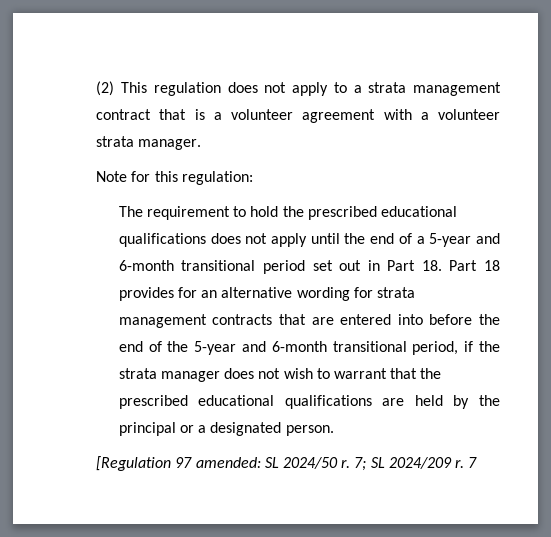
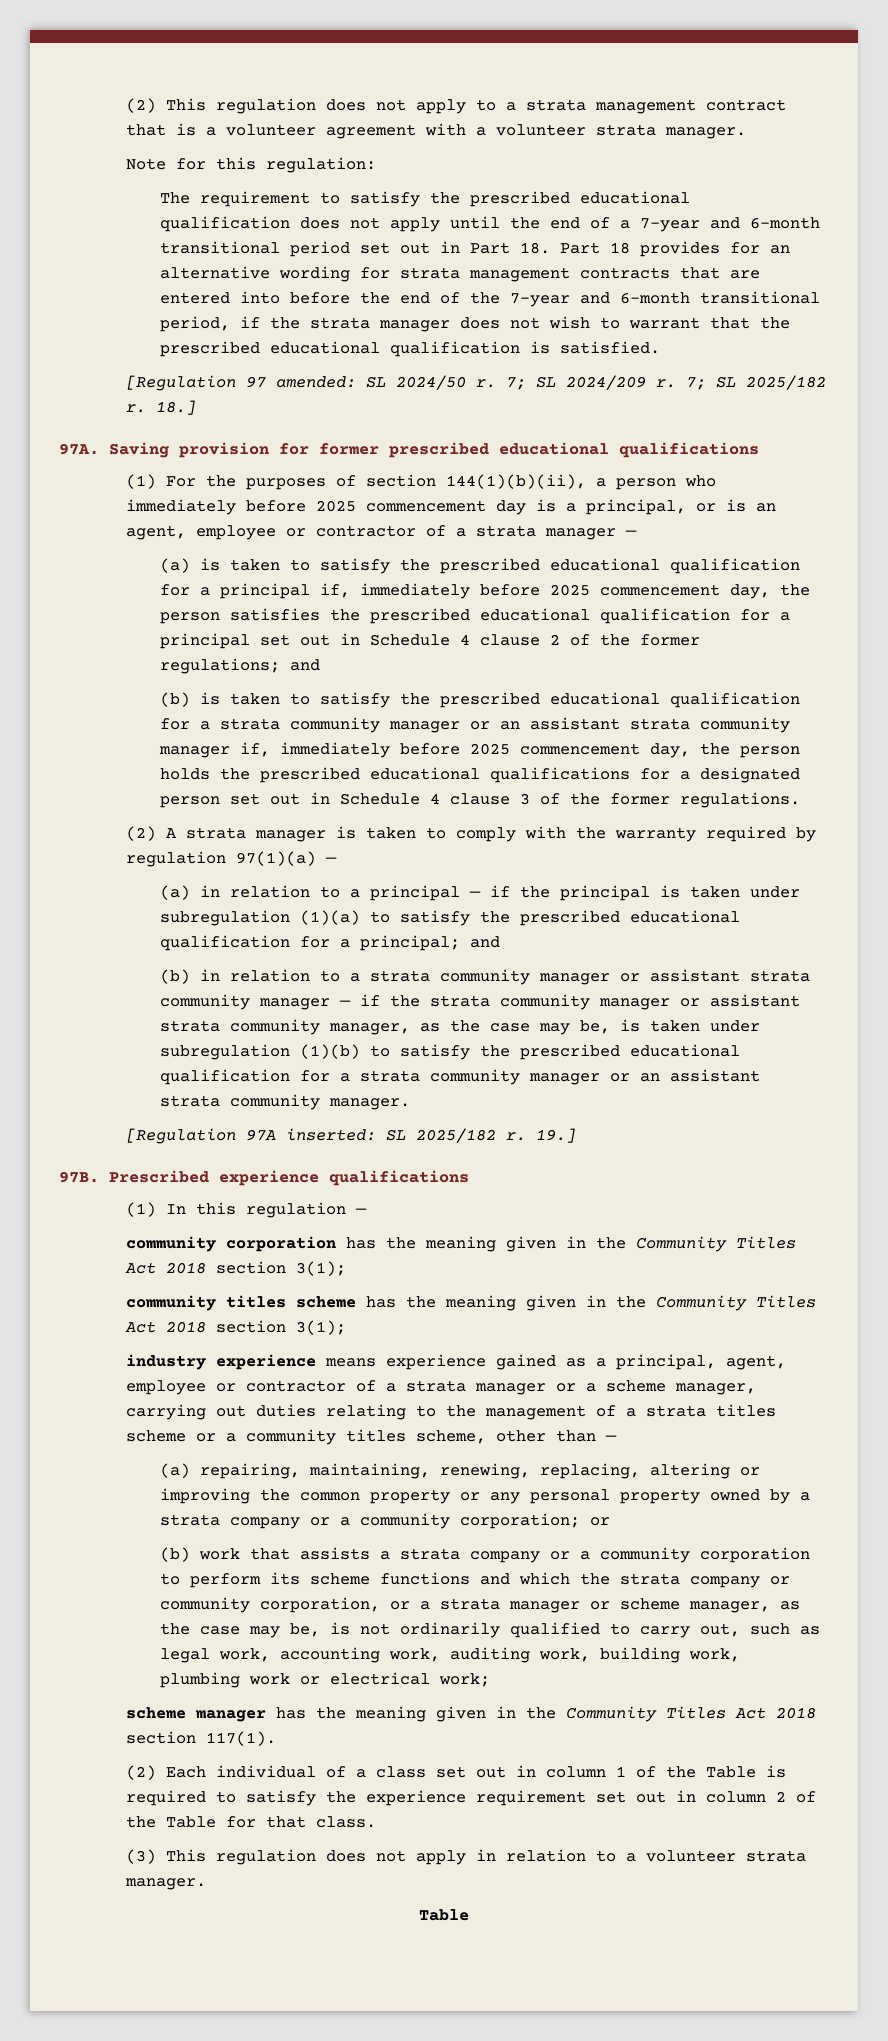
[250,206,458,220] [118,233,206,247] hold the prescribed educational qualifications -> [349,191,690,207] [159,216,290,232] satisfy the prescribed educational qualification
[429,233,472,247] 5-year -> [639,218,700,232] 7-year
[194,341,237,355] 5-year -> [509,293,570,307] 7-year
[284,395,500,409] [118,422,334,436] qualifications are held by the principal or a designated person. -> [389,341,660,357] qualification is satisfied.
[468,457,478,468] 7 -> [686,375,827,390] [126,400,197,415] [59,442,759,458] [126,474,717,490] [126,499,777,515] [126,525,638,540] [159,558,800,574] [159,583,810,599] [159,608,790,624] [159,633,700,649] [159,658,320,674] [159,692,800,708] [159,717,790,733] [158,742,800,758] [159,767,800,783] [159,792,800,808] [126,826,817,842] [126,851,338,867] [159,885,800,901] [159,910,740,926] [159,935,500,951] [159,969,810,985] [159,994,800,1010] [159,1019,760,1035] [159,1044,740,1060] [159,1069,760,1085] [159,1094,410,1110] [126,1128,577,1144] [59,1170,469,1186] [126,1202,368,1218] [126,1236,797,1252] [125,1261,347,1276] [126,1295,817,1311] [125,1320,347,1335] [126,1354,787,1370] [126,1380,757,1395] [126,1404,777,1420] [126,1429,618,1445] [159,1463,760,1479] [159,1488,810,1504] [159,1513,610,1529] [159,1547,810,1563] [159,1572,790,1588] [159,1597,800,1613] [159,1622,820,1638] [159,1647,740,1663] [159,1672,490,1688] [126,1706,817,1722] [126,1731,277,1746] [126,1765,787,1780] [126,1790,817,1806] [126,1816,377,1828] [126,1849,807,1865] [125,1878,207,1890] [419,1909,469,1921] 7; SL 2025/182 r. 18.] // 97A. Saving provision for former prescribed educational qualifications // (1) For the purposes of section 144(1)(b)(ii), a person who immediately before 2025 commencement day is a principal, or is an agent, employee or contractor of a strata manager — // (a) is taken to satisfy the prescribed educational qualification for a principal if, immediately before 2025 commencement day, the person satisfies the prescribed educational qualification for a principal set out in Schedule 4 clause 2 of the former regulations; and // (b) is taken to satisfy the prescribed educational qualification for a strata community manager or an assistant strata community manager if, immediately before 2025 commencement day, the person holds the prescribed educational qualifications for a designated person set out in Schedule 4 clause 3 of the former regulations. // (2) A strata manager is taken to comply with the warranty required by regulation 97(1)(a) — // (a) in relation to a principal — if the principal is taken under subregulation (1)(a) to satisfy the prescribed educational qualification for a principal; and // (b) in relation to a strata community manager or assistant strata community manager — if the strata community manager or assistant strata community manager, as the case may be, is taken under subregulation (1)(b) to satisfy the prescribed educational qualification for a strata community manager or an assistant strata community manager. // [Regulation 97A inserted: SL 2025/182 r. 19.] // 97B. Prescribed experience qualifications // (1) In this regulation — // community corporation has the meaning given in the Community Titles Act 2018 section 3(1); // community titles scheme has the meaning given in the Community Titles Act 2018 section 3(1); // industry experience means experience gained as a principal, agent, employee or contractor of a strata manager or a scheme manager, carrying out duties relating to the management of a strata titles scheme or a community titles scheme, other than — // (a) repairing, maintaining, renewing, replacing, altering or improving the common property or any personal property owned by a strata company or a community corporation; or // (b) work that assists a strata company or a community corporation to perform its scheme functions and which the strata company or community corporation, or a strata manager or scheme manager, as the case may be, is not ordinarily qualified to carry out, such as legal work, accounting work, auditing work, building work, plumbing work or electrical work; // scheme manager has the meaning given in the Community Titles Act 2018 section 117(1). // (2) Each individual of a class set out in column 1 of the Table is required to satisfy the experience requirement set out in column 2 of the Table for that class. // (3) This regulation does not apply in relation to a volunteer strata manager. // Table

